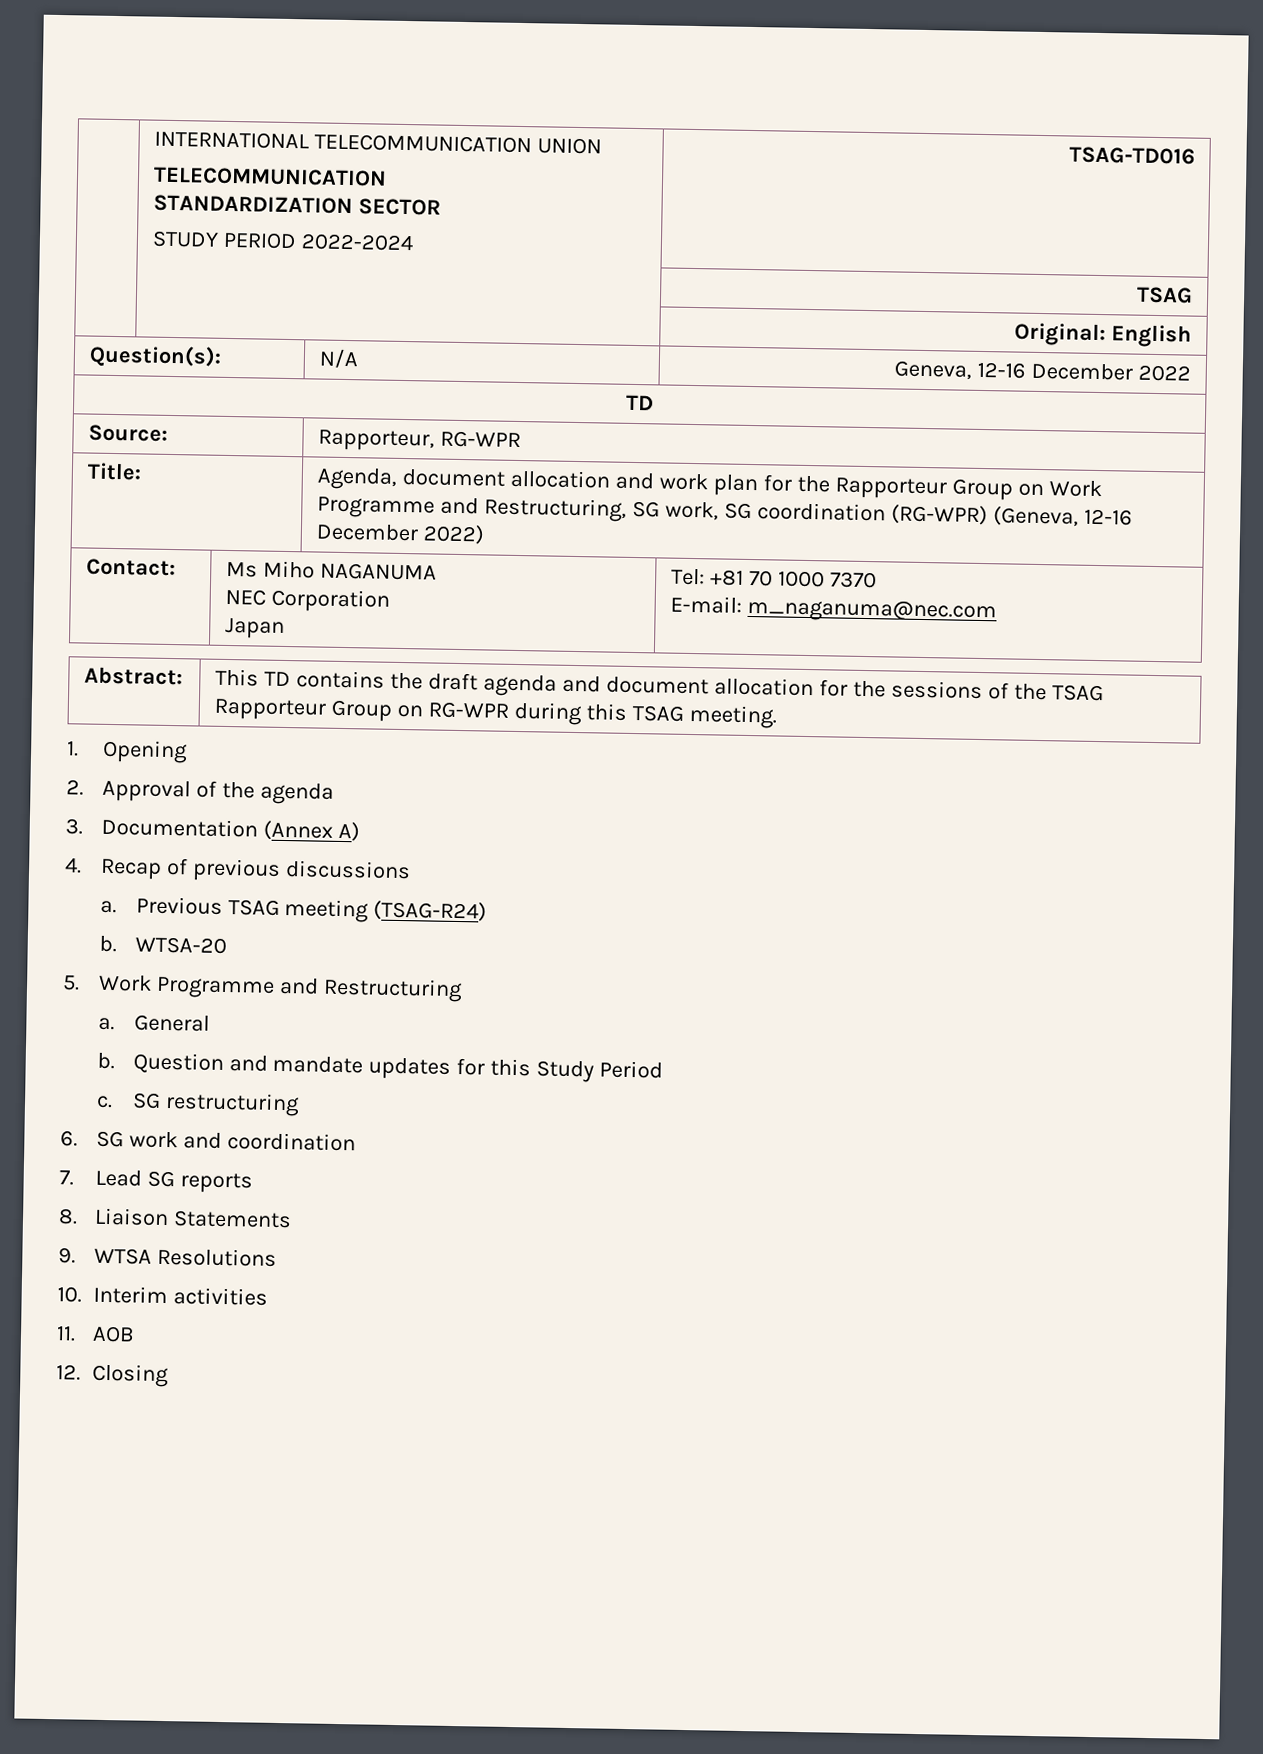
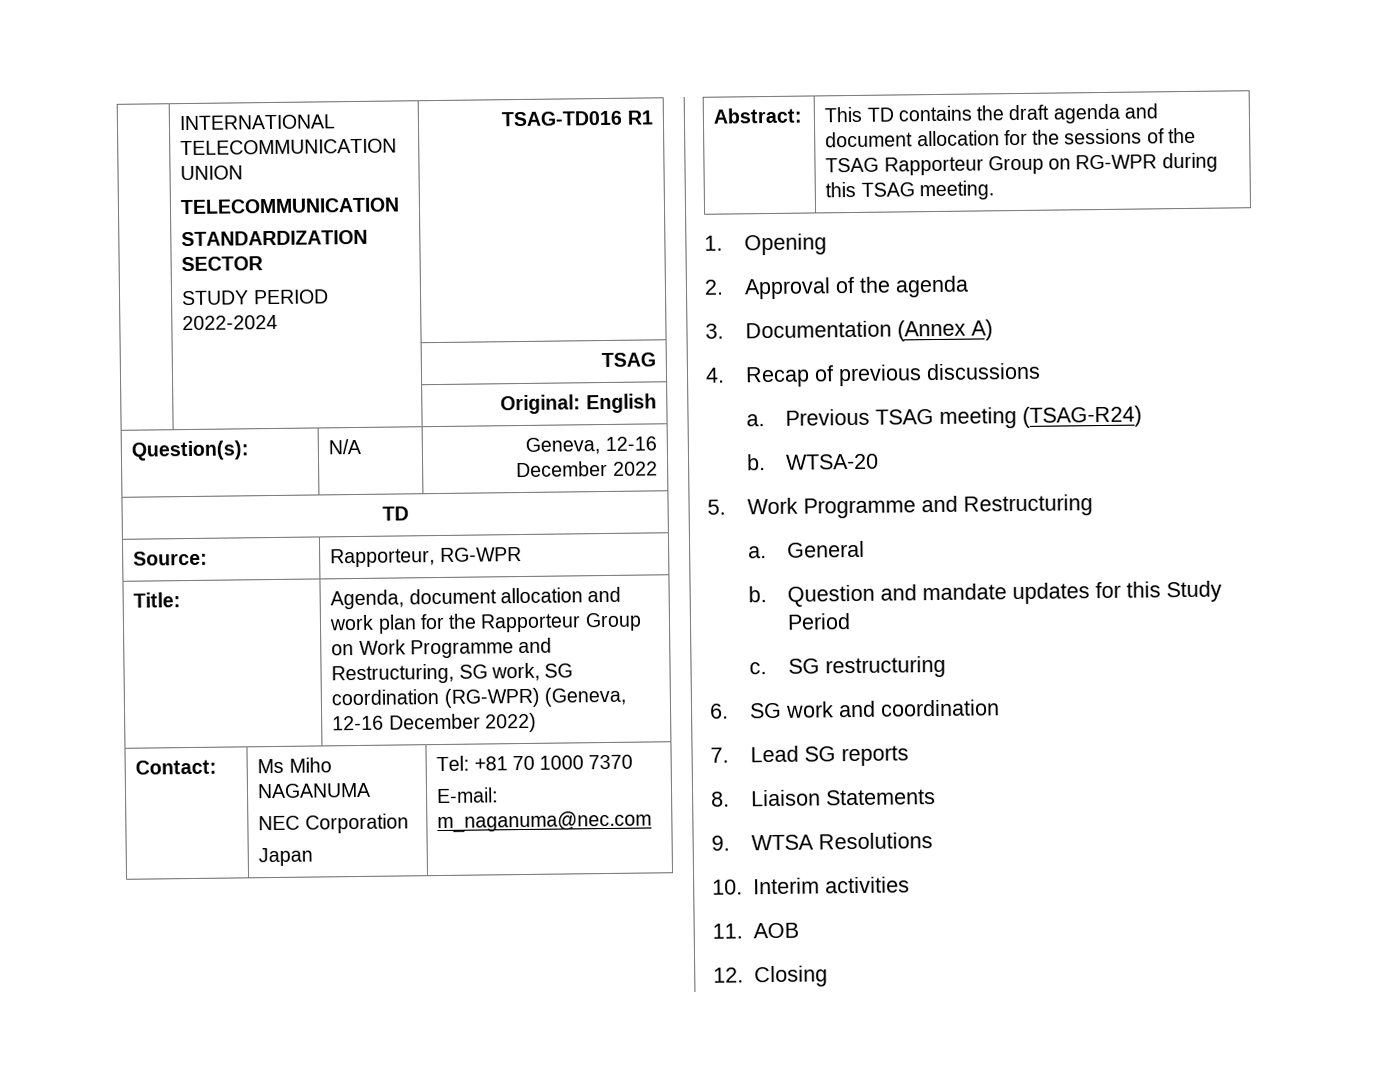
(1195, 155) none -> [626,110,653,125] R1

